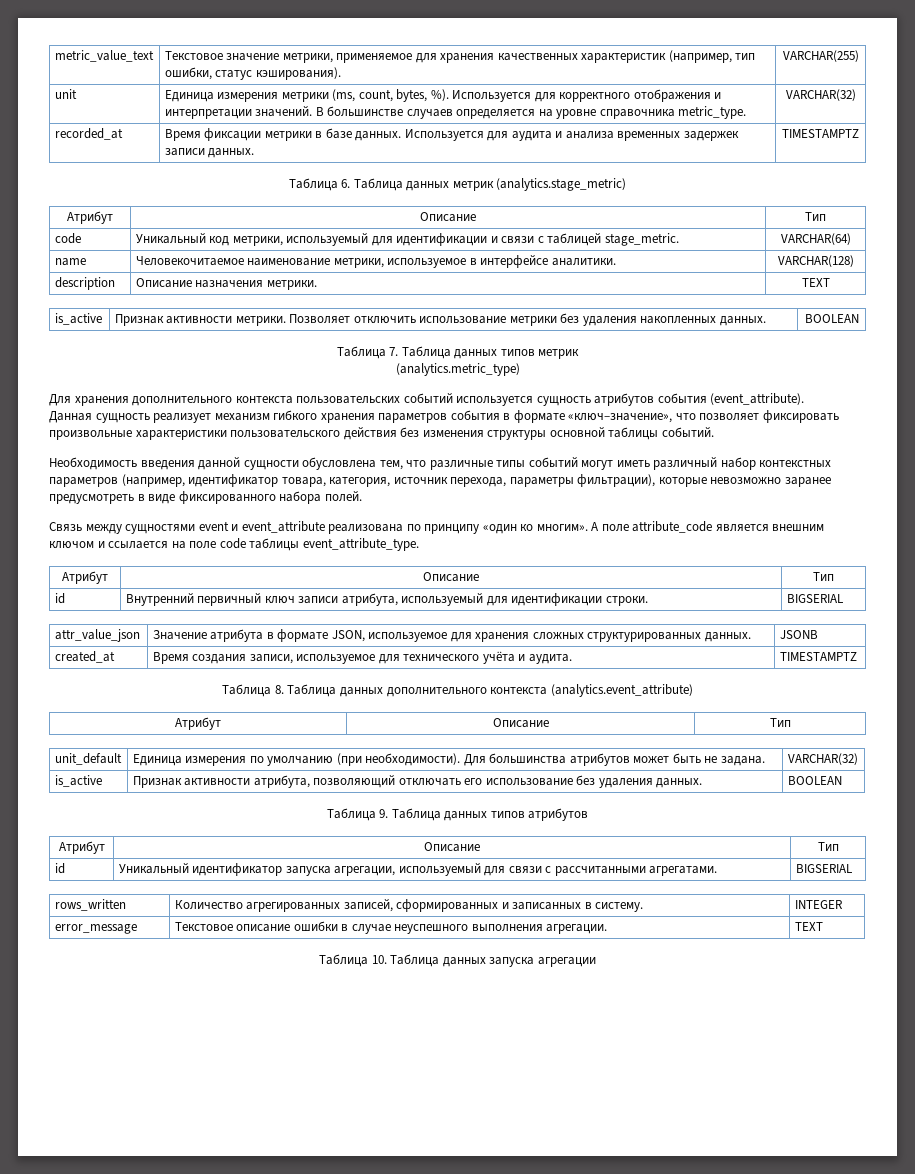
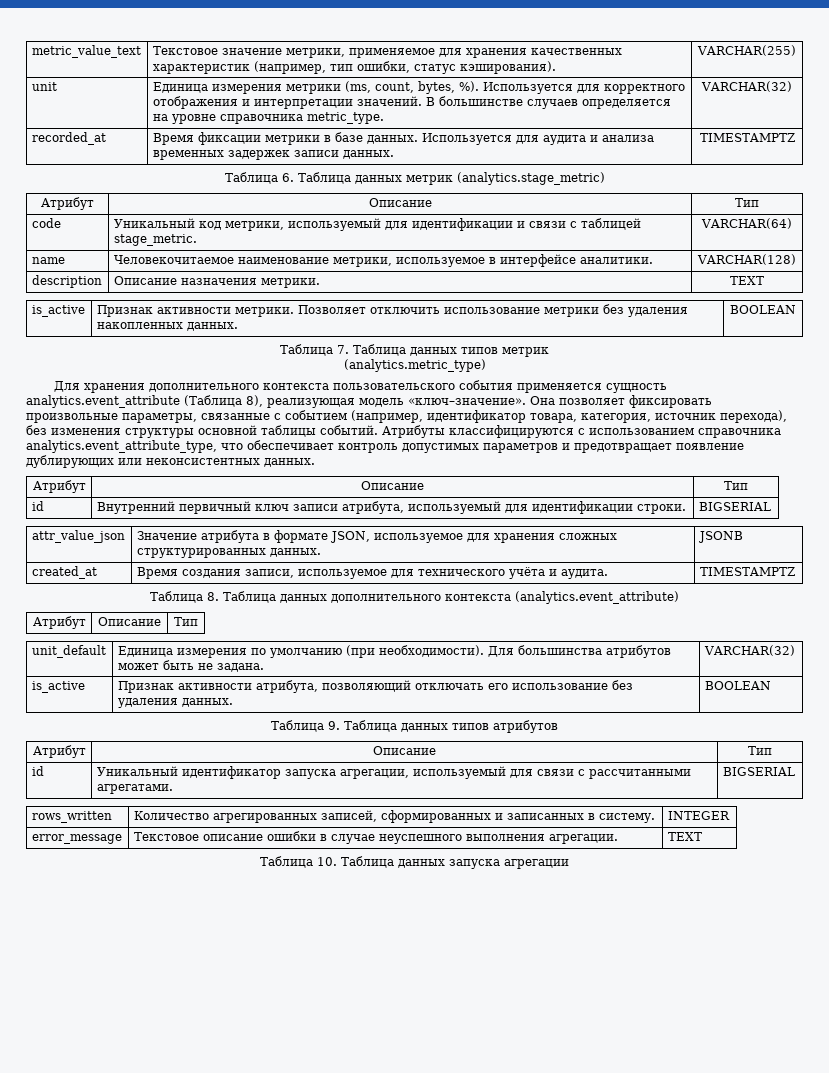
[296,393,805,406] [49,410,839,423] [49,427,397,440] пользовательских событий используется сущность атрибутов события (event_attribute). // Данная сущность реализует механизм гибкого хранения параметров события в формате «ключ–значение», что позволяет фиксировать произвольные характеристики пользовательского действия -> [332,380,667,393] [26,395,712,408] [26,410,787,423] пользовательского события применяется сущность analytics.event_attribute (Таблица 8), реализующая модель «ключ–значение». Она позволяет фиксировать произвольные параметры, связанные с событием (например, идентификатор товара, категория, источник перехода),
[49,457,832,470] [49,474,831,487] [49,491,362,504] [49,521,825,534] [49,538,419,551] // Необходимость введения данной сущности обусловлена тем, что различные типы событий могут иметь различный набор контекстных параметров (например, идентификатор товара, категория, источник перехода, параметры фильтрации), которые невозможно заранее предусмотреть в виде фиксированного набора полей. // Связь между сущностями event и event_attribute реализована по принципу «один ко многим». А поле attribute_code является внешним ключом и ссылается на поле code таблицы event_attribute_type. -> [382,425,781,438] [26,440,744,453] [26,455,315,468] Атрибуты классифицируются с использованием справочника analytics.event_attribute_type, что обеспечивает контроль допустимых параметров и предотвращает появление дублирующих или неконсистентных данных.

